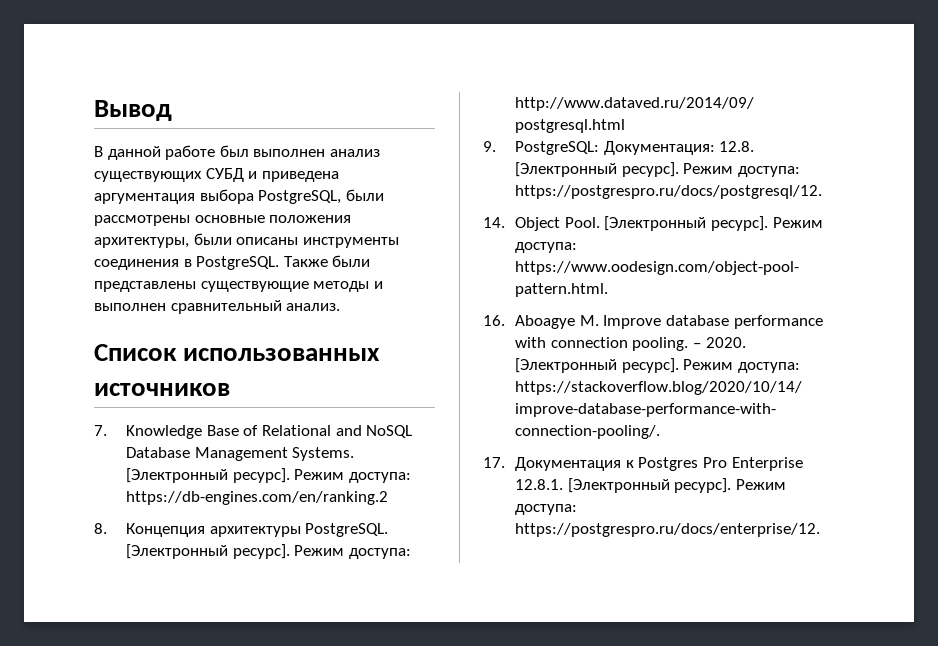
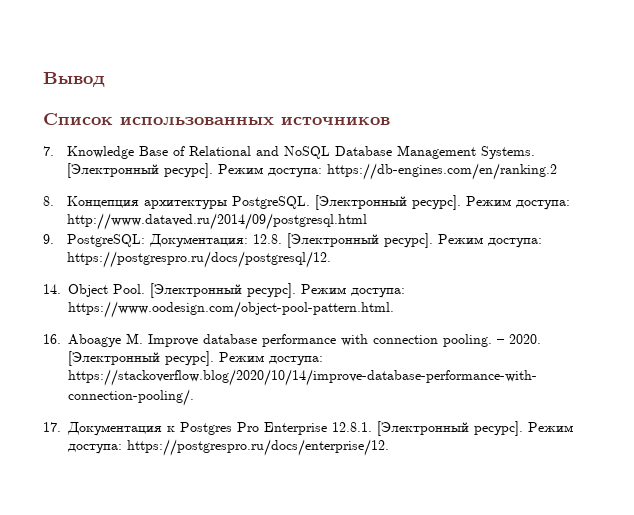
[94,145,380,160] [94,168,339,182] [94,189,384,204] [94,215,352,226] [94,233,399,248] [94,255,371,270] [94,281,383,292] [94,300,341,314] // В данной работе был выполнен анализ существующих СУБД и приведена аргументация выбора PostgreSQL, были рассмотрены основные положения архитектуры, были описаны инструменты соединения в PostgreSQL. Также были представлены существующие методы и выполнен сравнительный анализ. -> (105, 79) none

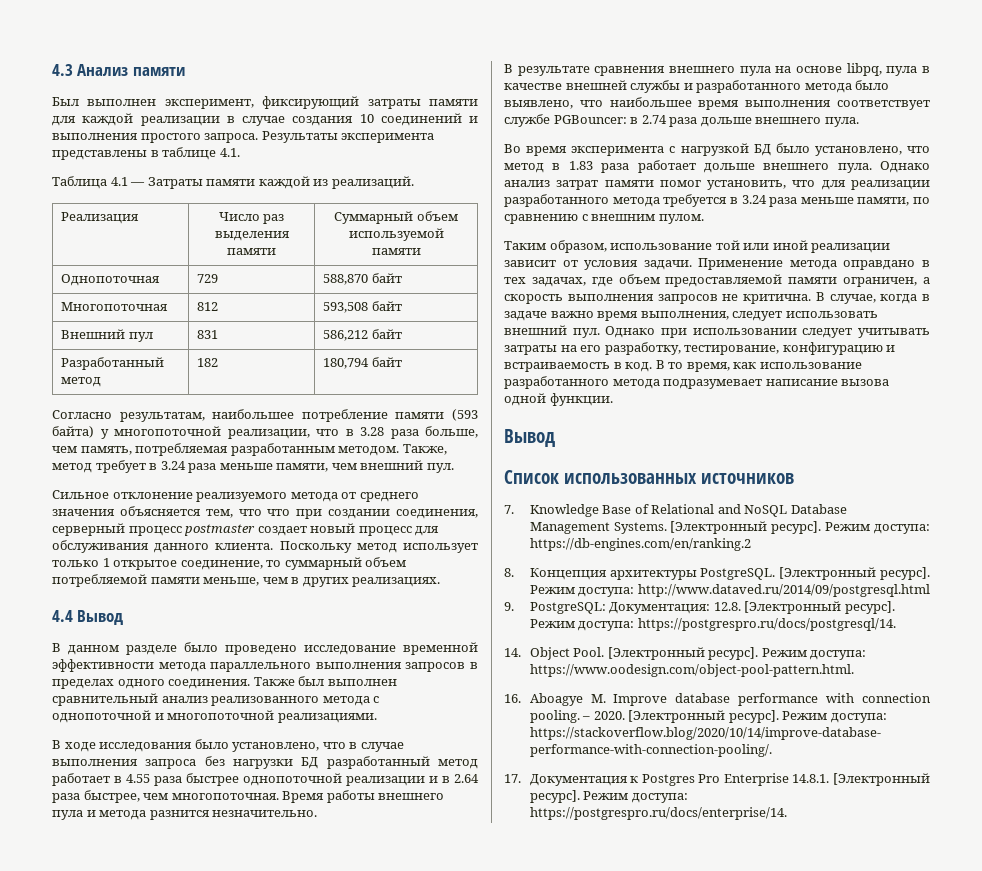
(43, 79) none -> [52,64,185,76] [52,96,478,109] [52,113,478,126] [52,131,435,143] [52,147,240,160] [52,176,414,189] [61,212,140,224] [218,212,285,224] [214,231,290,241] [227,248,276,255] [334,211,458,224] [348,228,444,241] [371,248,421,255] [61,274,161,286] [197,274,219,283] [323,273,402,285] [61,302,169,311] [197,302,219,311] [323,301,402,313] [61,329,153,342] [197,330,219,339] [323,329,402,341] [61,357,165,370] [61,377,102,387] [197,358,219,367] [323,357,402,369] [52,409,478,422] [52,426,478,439] [52,443,447,456] [52,460,454,473] [52,490,419,502] [52,506,478,519] [52,523,440,536] [52,540,478,553] [52,557,407,570] [52,574,441,587] [52,610,124,625] [52,642,478,655] [52,659,479,672] [52,676,397,689] [52,693,380,706] [52,710,377,723] [52,739,404,752] [52,756,478,769] [52,773,479,786] [52,790,445,803] [52,810,318,820] [504,63,930,76] [504,80,890,93] [504,97,930,110] [504,114,859,127] [504,143,930,156] [504,160,930,173] [504,180,930,190] [504,194,930,207] [504,214,704,224] [504,240,891,253] [504,258,930,270] [504,274,930,287] [504,292,930,304] [504,311,878,321] [504,325,930,338] [504,342,896,355] [504,360,862,372] [504,376,890,389] [504,393,613,406] 4.3 Анализ памяти // Был выполнен эксперимент, фиксирующий затраты памяти для каждой реализации в случае создания 10 соединений и выполнения простого запроса. Результаты эксперимента представлены в таблице 4.1. // Таблица 4.1 — Затраты памяти каждой из реализаций. // Реализация | Число раз выделения памяти | Суммарный объем используемой памяти // Однопоточная | 729 | 588,870 байт // Многопоточная | 812 | 593,508 байт // Внешний пул | 831 | 586,212 байт // Разработанный метод | 182 | 180,794 байт // Согласно результатам, наибольшее потребление памяти (593 байта) у многопоточной реализации, что в 3.28 раза больше, чем память, потребляемая разработанным методом. Также, метод требует в 3.24 раза меньше памяти, чем внешний пул. // Сильное отклонение реализуемого метода от среднего значения объясняется тем, что что при создании соединения, серверный процесс postmaster создает новый процесс для обслуживания данного клиента. Поскольку метод использует только 1 открытое соединение, то суммарный объем потребляемой памяти меньше, чем в других реализациях. // 4.4 Вывод // В данном разделе было проведено исследование временной эффективности метода параллельного выполнения запросов в пределах одного соединения. Также был выполнен сравнительный анализ реализованного метода с однопоточной и многопоточной реализациями. // В ходе исследования было установлено, что в случае выполнения запроса без нагрузки БД разработанный метод работает в 4.55 раза быстрее однопоточной реализации и в 2.64 раза быстрее, чем многопоточная. Время работы внешнего пула и метода разнится незначительно. // В результате сравнения внешнего пула на основе libpq, пула в качестве внешней службы и разработанного метода было выявлено, что наибольшее время выполнения соответствует службе PGBouncer: в 2.74 раза дольше внешнего пула. // Во время эксперимента с нагрузкой БД было установлено, что метод в 1.83 раза работает дольше внешнего пула. Однако анализ затрат памяти помог установить, что для реализации разработанного метода требуется в 3.24 раза меньше памяти, по сравнению с внешним пулом. // Таким образом, использование той или иной реализации зависит от условия задачи. Применение метода оправдано в тех задачах, где объем предоставляемой памяти ограничен, а скорость выполнения запросов не критична. В случае, когда в задаче важно время выполнения, следует использовать внешний пул. Однако при использовании следует учитывать затраты на его разработку, тестирование, конфигурацию и встраиваемость в код. В то время, как использование разработанного метода подразумевает написание вызова одной функции. //
[67,251,332,268] https://postgrespro.ru/docs/postgresql/12. -> [637,618,896,631] https://postgrespro.ru/docs/postgresql/14.
[332,421,573,436] [68,439,389,456] 12.8.1. [Электронный ресурс]. Режим доступа: https://postgrespro.ru/docs/enterprise/12. -> [792,773,930,786] [529,790,688,803] [529,807,787,820] 14.8.1. [Электронный ресурс]. Режим доступа: https://postgrespro.ru/docs/enterprise/14.

